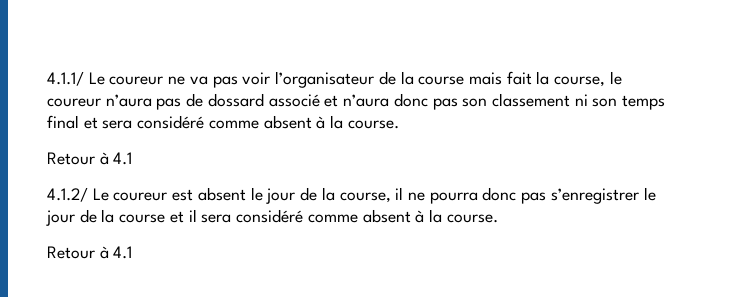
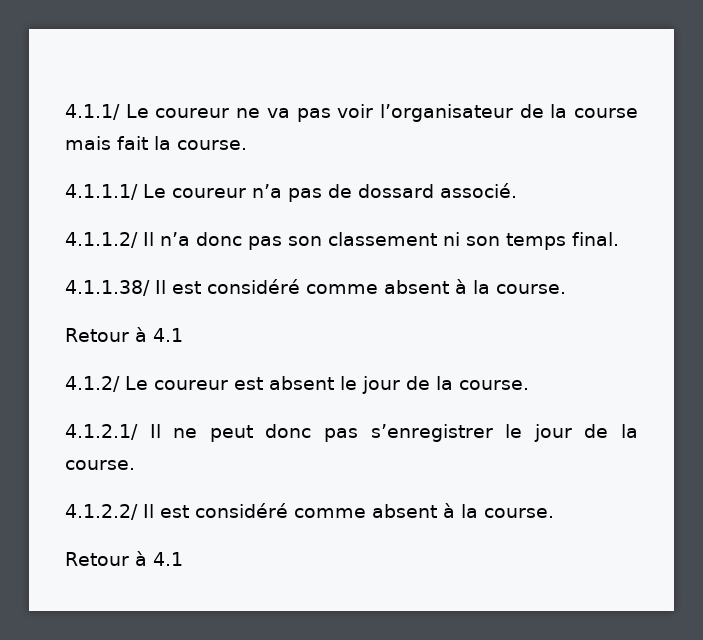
[554,71,622,87] [47,93,390,110] course, le coureur n’aura pas de dossard associé et n’aura -> [177,140,247,150] [65,183,517,202] [65,232,190,248] course. // 4.1.1.1/ Le coureur n’a pas de dossard associé. // 4.1.1.2/ Il n’a
[47,115,133,129] final et sera -> [572,232,619,246] [65,280,201,296] final. // 4.1.1.38/ Il est
[339,187,478,204] course, il ne pourra -> [459,380,529,390] [65,424,253,442] course. // 4.1.2.1/ Il ne peut
[119,209,232,223] course et il sera -> [65,460,135,470] [65,504,189,520] course. // 4.1.2.2/ Il est

